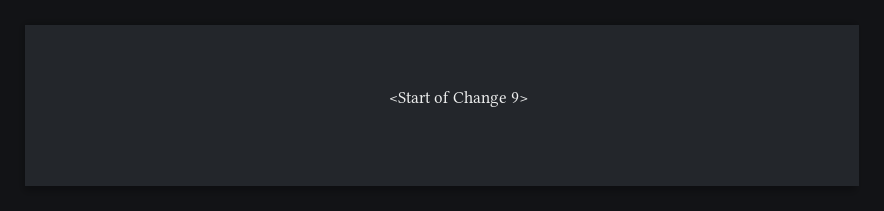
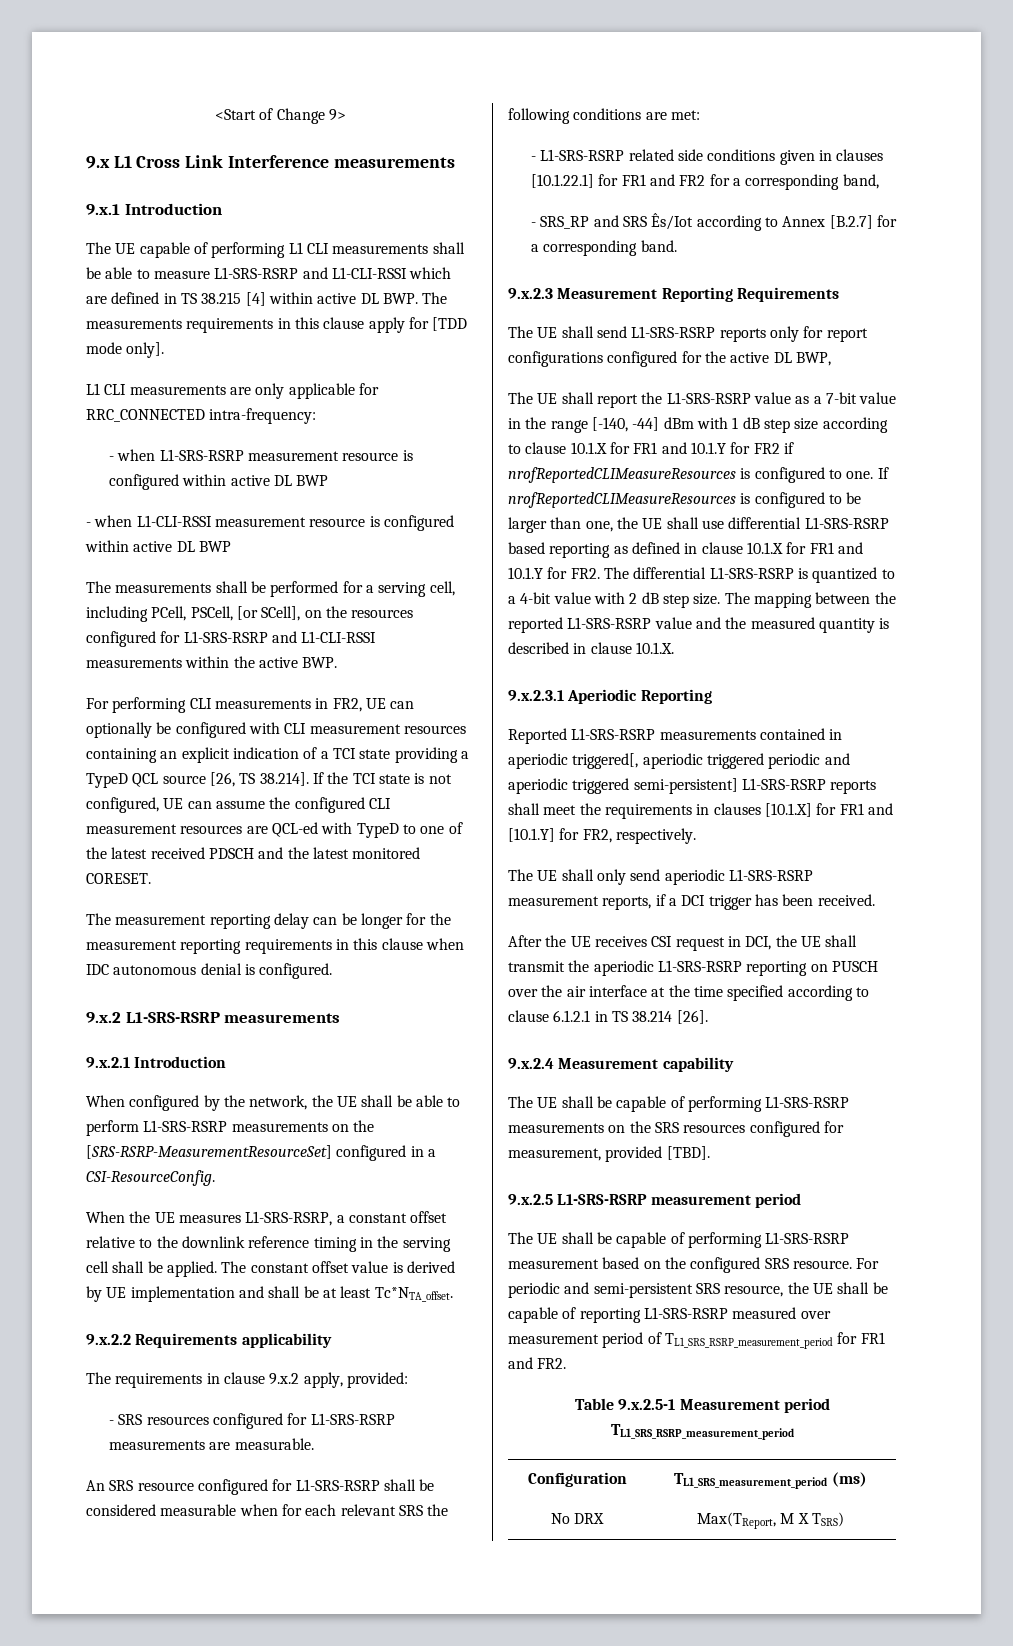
(529, 97) none -> [86,155,455,169] [86,203,222,215] [86,242,465,258] [86,267,452,279] [86,292,448,306] [86,317,468,333] [86,342,165,358] [86,383,379,399] [86,408,317,424] [109,449,413,461] [109,474,329,490] [86,515,454,531] [85,540,231,552] [86,581,455,597] [86,606,414,622] [86,631,377,647] [86,656,338,668] [86,697,415,713] [86,722,466,738] [86,747,469,763] [86,772,452,788] [86,797,391,813] [86,822,463,838] [86,847,421,859] [86,873,151,884] [86,913,451,929] [86,938,464,954] [86,963,333,979] [86,1012,341,1023] [86,1056,227,1068] [86,1095,461,1111] [86,1120,375,1136] [86,1145,436,1161] [86,1170,215,1186] [86,1211,448,1226] [86,1236,451,1252] [86,1261,455,1277] [86,1286,453,1302] [86,1333,332,1348] [86,1372,408,1388] [109,1413,395,1429] [109,1438,314,1450] [86,1479,435,1495] [86,1504,449,1516] [508,108,700,124] [531,149,884,165] [531,174,879,190] [531,213,897,231] [531,240,677,256] [508,287,839,302] [508,326,868,342] [508,351,831,367] [508,392,897,408] [508,417,888,433] [508,442,794,454] [508,467,889,483] [508,492,862,508] [508,517,889,533] [508,542,863,558] [508,567,895,583] [508,592,896,608] [508,617,890,633] [508,642,674,654] [508,689,712,704] [508,728,843,744] [508,753,850,769] [508,778,877,794] [508,803,893,819] [508,828,696,844] [508,869,813,885] [508,894,875,910] [508,935,858,951] [508,960,878,976] [508,985,869,1001] [508,1010,708,1024] [508,1057,734,1072] [508,1096,850,1112] [508,1121,844,1137] [508,1146,710,1162] [508,1193,801,1208] [508,1232,850,1248] [508,1257,880,1273] [508,1282,888,1298] [508,1307,831,1323] [508,1332,885,1349] [508,1357,567,1369] [575,1398,830,1413] [611,1424,794,1440] [527,1472,627,1487] [674,1472,867,1489] [550,1513,605,1524] [697,1512,844,1529] // 9.x L1 Cross Link Interference measurements // 9.x.1 Introduction // The UE capable of performing L1 CLI measurements shall be able to measure L1-SRS-RSRP and L1-CLI-RSSI which are defined in TS 38.215 [4] within active DL BWP. The measurements requirements in this clause apply for [TDD mode only]. // L1 CLI measurements are only applicable for RRC_CONNECTED intra-frequency: // - when L1-SRS-RSRP measurement resource is configured within active DL BWP // - when L1-CLI-RSSI measurement resource is configured within active DL BWP // The measurements shall be performed for a serving cell, including PCell, PSCell, [or SCell], on the resources configured for L1-SRS-RSRP and L1-CLI-RSSI measurements within the active BWP. // For performing CLI measurements in FR2, UE can optionally be configured with CLI measurement resources containing an explicit indication of a TCI state providing a TypeD QCL source [26, TS 38.214]. If the TCI state is not configured, UE can assume the configured CLI measurement resources are QCL-ed with TypeD to one of the latest received PDSCH and the latest monitored CORESET. // The measurement reporting delay can be longer for the measurement reporting requirements in this clause when IDC autonomous denial is configured. // 9.x.2 L1-SRS-RSRP measurements // 9.x.2.1 Introduction // When configured by the network, the UE shall be able to perform L1-SRS-RSRP measurements on the [SRS-RSRP-MeasurementResourceSet] configured in a CSI-ResourceConfig. // When the UE measures L1-SRS-RSRP, a constant offset relative to the downlink reference timing in the serving cell shall be applied. The constant offset value is derived by UE implementation and shall be at least Tc*NTA_offset. // 9.x.2.2 Requirements applicability // The requirements in clause 9.x.2 apply, provided: // - SRS resources configured for L1-SRS-RSRP measurements are measurable. // An SRS resource configured for L1-SRS-RSRP shall be considered measurable when for each relevant SRS the following conditions are met: // - L1-SRS-RSRP related side conditions given in clauses [10.1.22.1] for FR1 and FR2 for a corresponding band, // - SRS_RP and SRS Ês/Iot according to Annex [B.2.7] for a corresponding band. // 9.x.2.3 Measurement Reporting Requirements // The UE shall send L1-SRS-RSRP reports only for report configurations configured for the active DL BWP, // The UE shall report the L1-SRS-RSRP value as a 7-bit value in the range [-140, -44] dBm with 1 dB step size according to clause 10.1.X for FR1 and 10.1.Y for FR2 if nrofReportedCLIMeasureResources is configured to one. If nrofReportedCLIMeasureResources is configured to be larger than one, the UE shall use differential L1-SRS-RSRP based reporting as defined in clause 10.1.X for FR1 and 10.1.Y for FR2. The differential L1-SRS-RSRP is quantized to a 4-bit value with 2 dB step size. The mapping between the reported L1-SRS-RSRP value and the measured quantity is described in clause 10.1.X. // 9.x.2.3.1 Aperiodic Reporting // Reported L1-SRS-RSRP measurements contained in aperiodic triggered[, aperiodic triggered periodic and aperiodic triggered semi-persistent] L1-SRS-RSRP reports shall meet the requirements in clauses [10.1.X] for FR1 and [10.1.Y] for FR2, respectively. // The UE shall only send aperiodic L1-SRS-RSRP measurement reports, if a DCI trigger has been received. // After the UE receives CSI request in DCI, the UE shall transmit the aperiodic L1-SRS-RSRP reporting on PUSCH over the air interface at the time specified according to clause 6.1.2.1 in TS 38.214 [26]. // 9.x.2.4 Measurement capability // The UE shall be capable of performing L1-SRS-RSRP measurements on the SRS resources configured for measurement, provided [TBD]. // 9.x.2.5 L1-SRS-RSRP measurement period // The UE shall be capable of performing L1-SRS-RSRP measurement based on the configured SRS resource. For periodic and semi-persistent SRS resource, the UE shall be capable of reporting L1-SRS-RSRP measured over measurement period of TL1_SRS_RSRP_measurement_period for FR1 and FR2. // Table 9.x.2.5-1 Measurement period TL1_SRS_RSRP_measurement_period // Configuration | TL1_SRS_measurement_period (ms) // No DRX | Max(TReport, M X TSRS)

